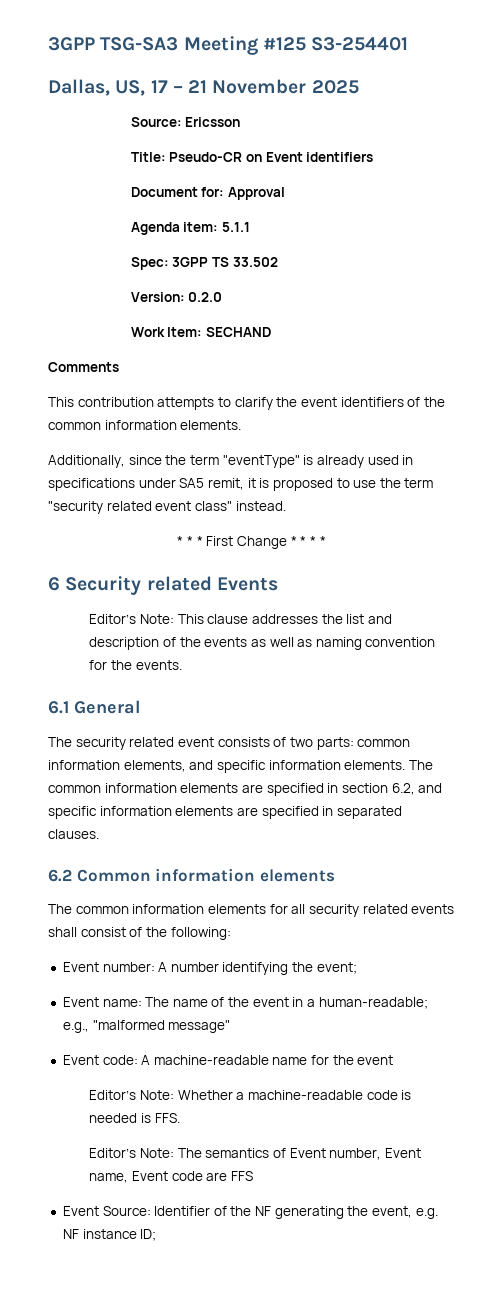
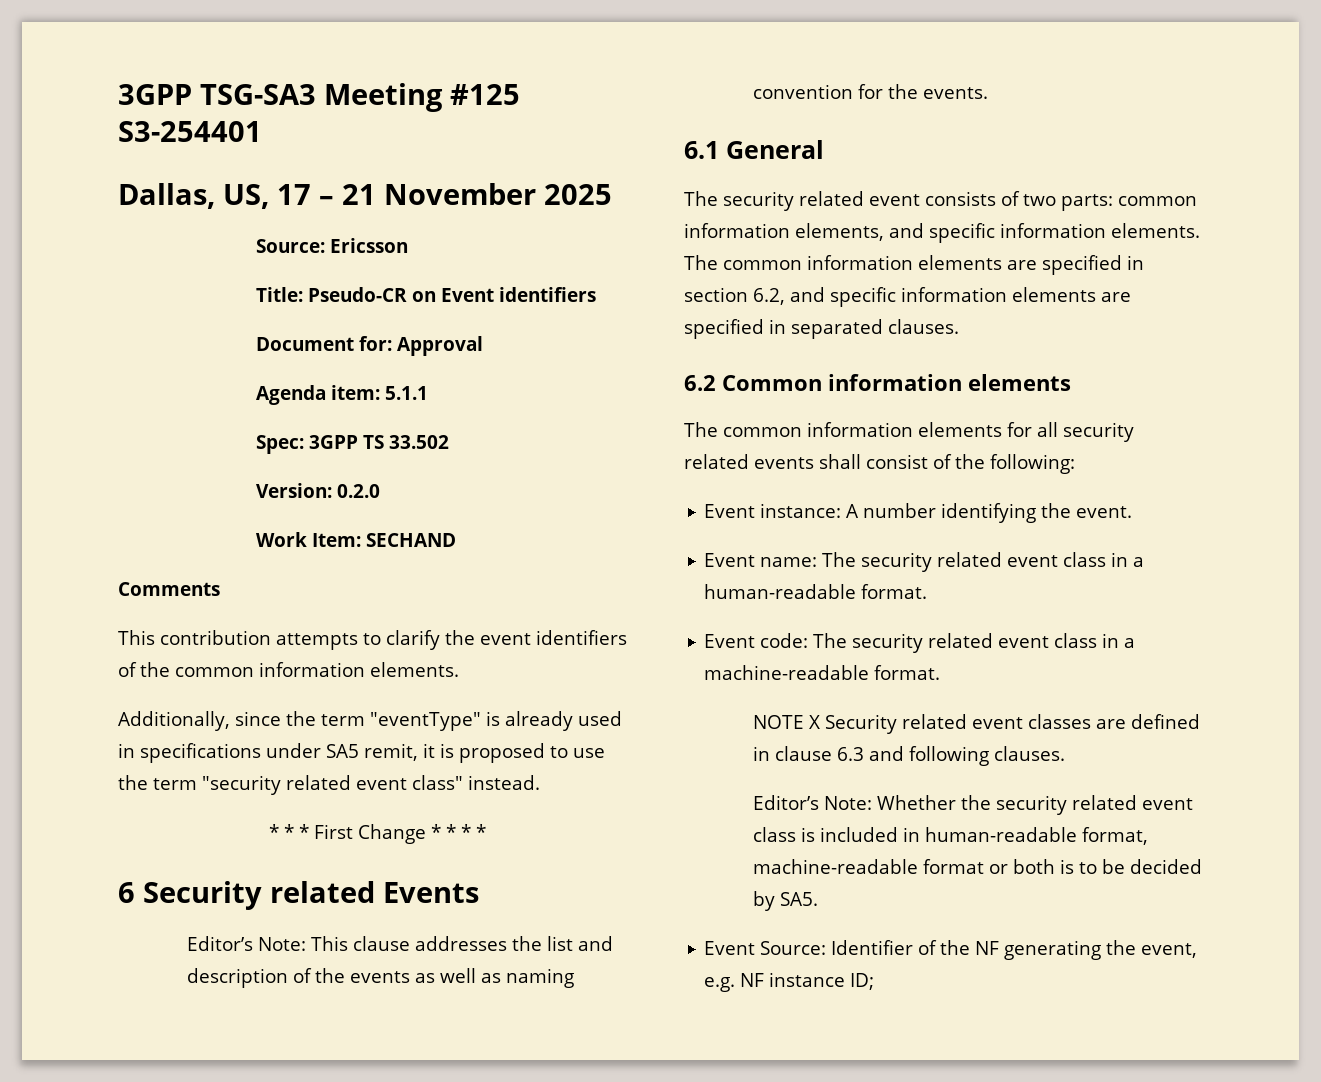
[102,962,155,972] number: -> [760,503,842,518] instance:
[316,962,357,974] event; -> [1076,506,1133,518] event.
[172,997,428,1009] [62,1020,231,1033] [62,1055,394,1065] [89,1090,412,1100] [89,1113,180,1123] [89,1148,421,1160] [89,1171,253,1183] name of the event in a human-readable; e.g., "malformed message" // Event code: A machine-readable name for the event // Editor’s Note: Whether a machine-readable code is needed is FFS. // Editor’s Note: The semantics of Event number, Event name, Event code are FFS -> [861,552,1145,572] [704,584,928,599] [704,633,1136,653] [704,665,941,680] [753,714,1201,734] [753,746,1066,766] [753,795,1194,815] [753,827,1149,845] [753,859,1203,874] [753,891,819,911] security related event class in a human-readable format. // Event code: The security related event class in a machine-readable format. // NOTE X Security related event classes are defined in clause 6.3 and following clauses. // Editor’s Note: Whether the security related event class is included in human-readable format, machine-readable format or both is to be decided by SA5.

